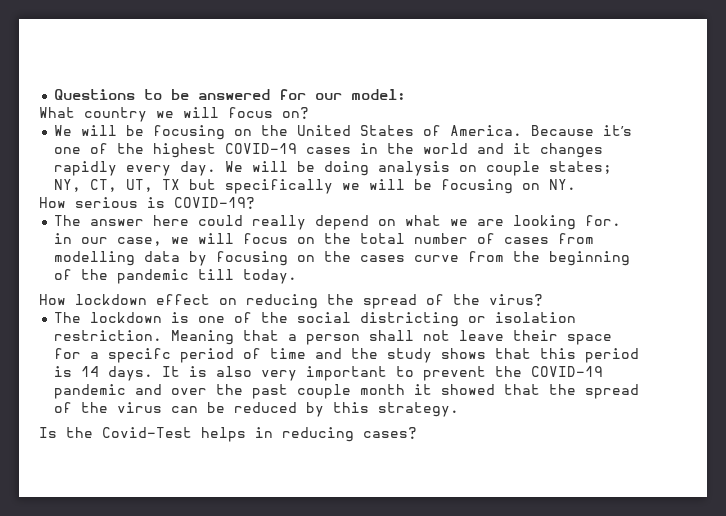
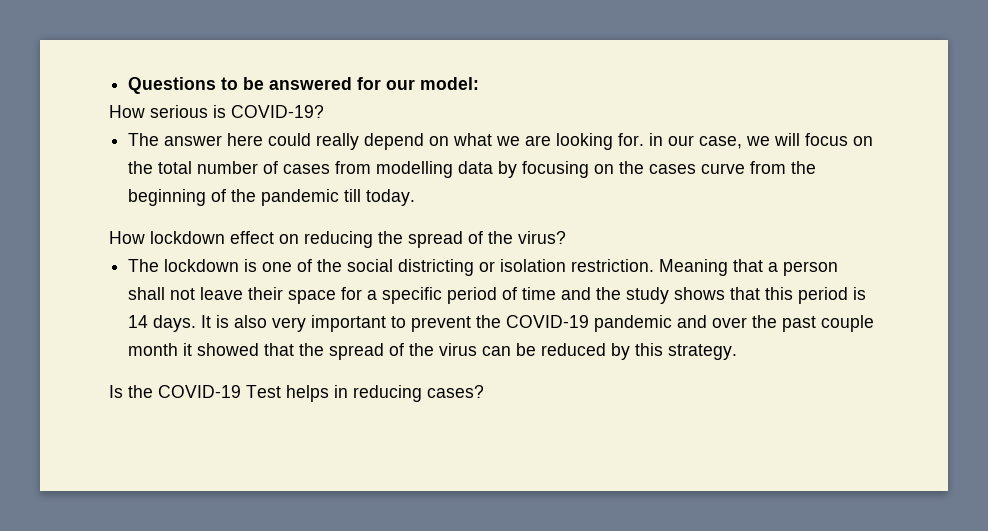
[39,107,309,122] [54,125,633,140] [54,143,604,158] [54,161,613,176] [54,179,577,194] // What country we will focus on? // We will be focusing on the United States of America. Because it’s one of the highest COVID-19 cases in the world and it changes rapidly every day. We will be doing analysis on couple states; NY, CT, UT, TX but specifically we will be focusing on NY. -> (480, 83) none
[108,348,172,363] specifc -> [382,287,443,304] specific
[102,427,192,438] Covid-Test -> [158,385,281,398] COVID-19 Test

